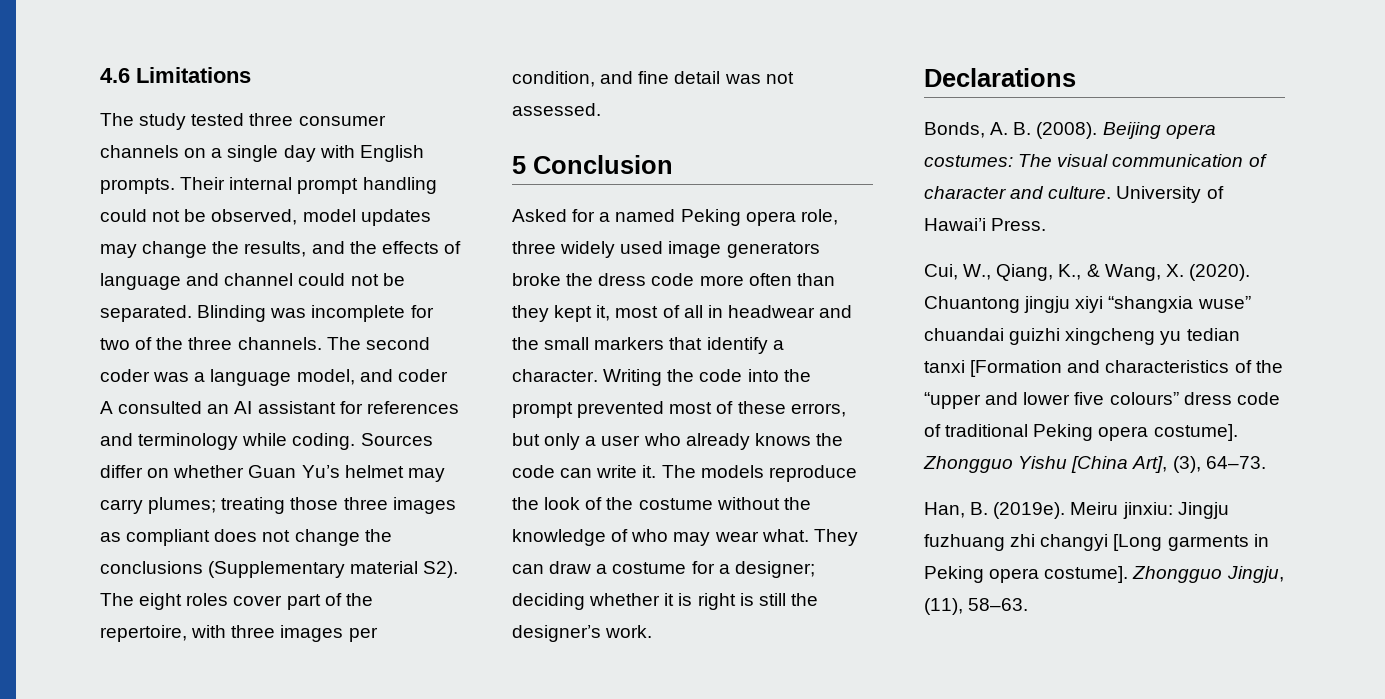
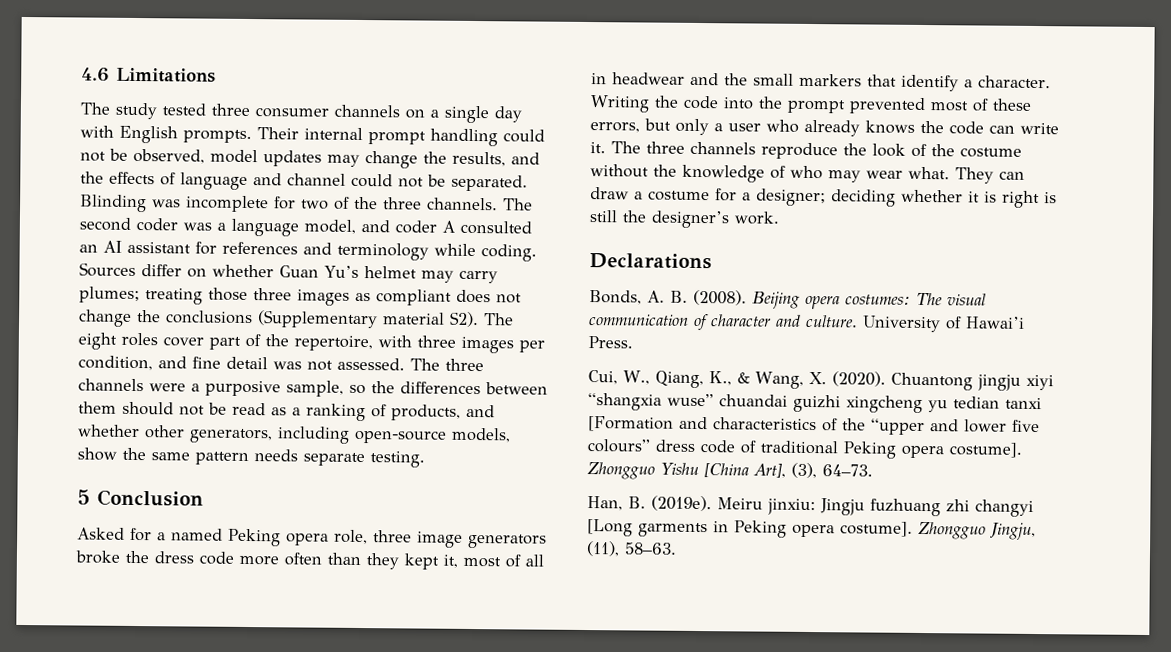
(601, 109) none -> [410,358,484,372] [78,378,548,397] [78,401,495,422] [77,424,511,444] [77,447,425,468] The three channels were a purposive sample, so the differences between them should not be read as a ranking of products, and whether other generators, including open-source models, show the same pattern needs separate testing.
[560,241,664,258] widely used -> (412, 536) none
[700,465,764,478] models -> [646,141,756,155] three channels

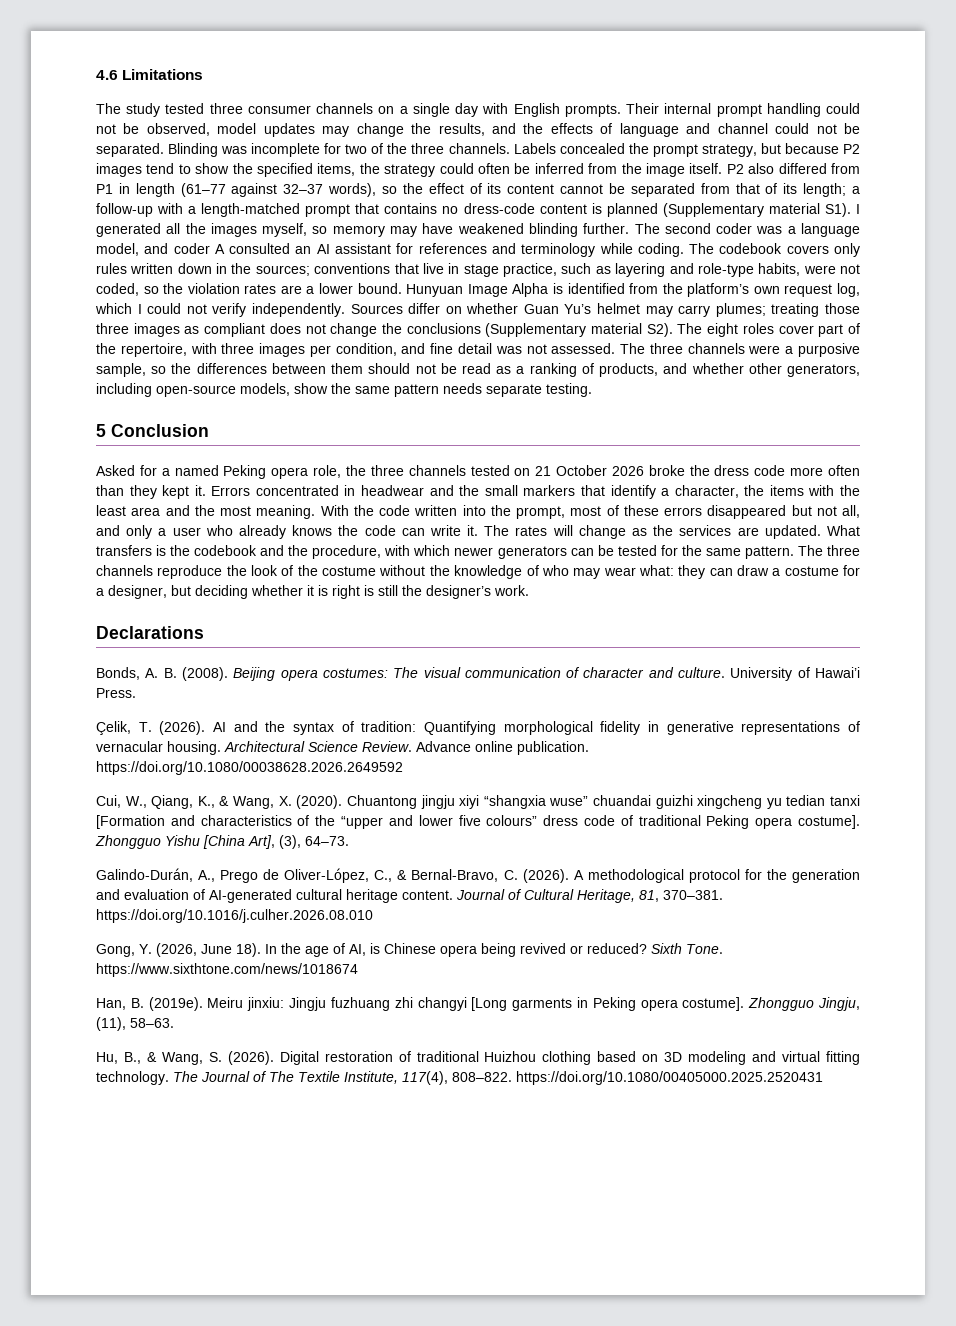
(498, 204) none -> [513,143,860,157] [96,163,860,177] [96,183,861,197] [96,203,861,217] [96,223,630,237] Labels concealed the prompt strategy, but because P2 images tend to show the specified items, the strategy could often be inferred from the image itself. P2 also differed from P1 in length (61–77 against 32–37 words), so the effect of its content cannot be separated from that of its length; a follow-up with a length-matched prompt that contains no dress-code content is planned (Supplementary material S1). I generated all the images myself, so memory may have weakened blinding further.
(537, 253) none -> [689,243,860,257] [96,263,860,277] [96,283,860,297] [95,303,345,317] The codebook covers only rules written down in the sources; conventions that live in stage practice, such as layering and role-type habits, were not coded, so the violation rates are a lower bound. Hunyuan Image Alpha is identified from the platform’s own request log, which I could not verify independently.
[373,530,547,549] three image generators -> [345,465,644,476] the three channels tested on 21 October 2026
[443,554,544,568] it, most of all -> [194,485,339,496] it. Errors concentrated
[978,75,1051,89] [590,95,719,113] character. Writing the code -> [674,485,860,498] [96,505,458,519] character, the items with the least area and the most meaning. With the code written
[786,97,926,115] prompt prevented -> [516,506,565,519] prompt,
[590,118,671,133] errors, but -> [664,505,860,519] [96,525,120,536] errors disappeared but not all, and
(641, 147) none -> [515,525,860,539] [96,545,823,559] rates will change as the services are updated. What transfers is the codebook and the procedure, with which newer generators can be tested for the same pattern. The
[908,166,994,184] what. They -> [638,565,706,579] what: they
[756,188,826,207] designer; -> [108,585,191,599] designer, but
(633, 342) none -> [96,721,860,735] [96,741,589,755] [96,761,403,775] // Çelik, T. (2026). AI and the syntax of tradition: Quantifying morphological fidelity in generative representations of vernacular housing. Architectural Science Review. Advance online publication. https://doi.org/10.1080/00038628.2026.2649592
(873, 470) none -> [96,868,861,883] [96,889,723,903] [96,909,373,923] [96,943,723,957] [96,963,358,977] // Galindo-Durán, A., Prego de Oliver-López, C., & Bernal-Bravo, C. (2026). A methodological protocol for the generation and evaluation of AI-generated cultural heritage content. Journal of Cultural Heritage, 81, 370–381. https://doi.org/10.1016/j.culher.2026.08.010 // Gong, Y. (2026, June 18). In the age of AI, is Chinese opera being revived or reduced? Sixth Tone. https://www.sixthtone.com/news/1018674
(677, 548) none -> [96,1051,861,1065] [96,1071,823,1085] // Hu, B., & Wang, S. (2026). Digital restoration of traditional Huizhou clothing based on 3D modeling and virtual fitting technology. The Journal of The Textile Institute, 117(4), 808–822. https://doi.org/10.1080/00405000.2025.2520431

